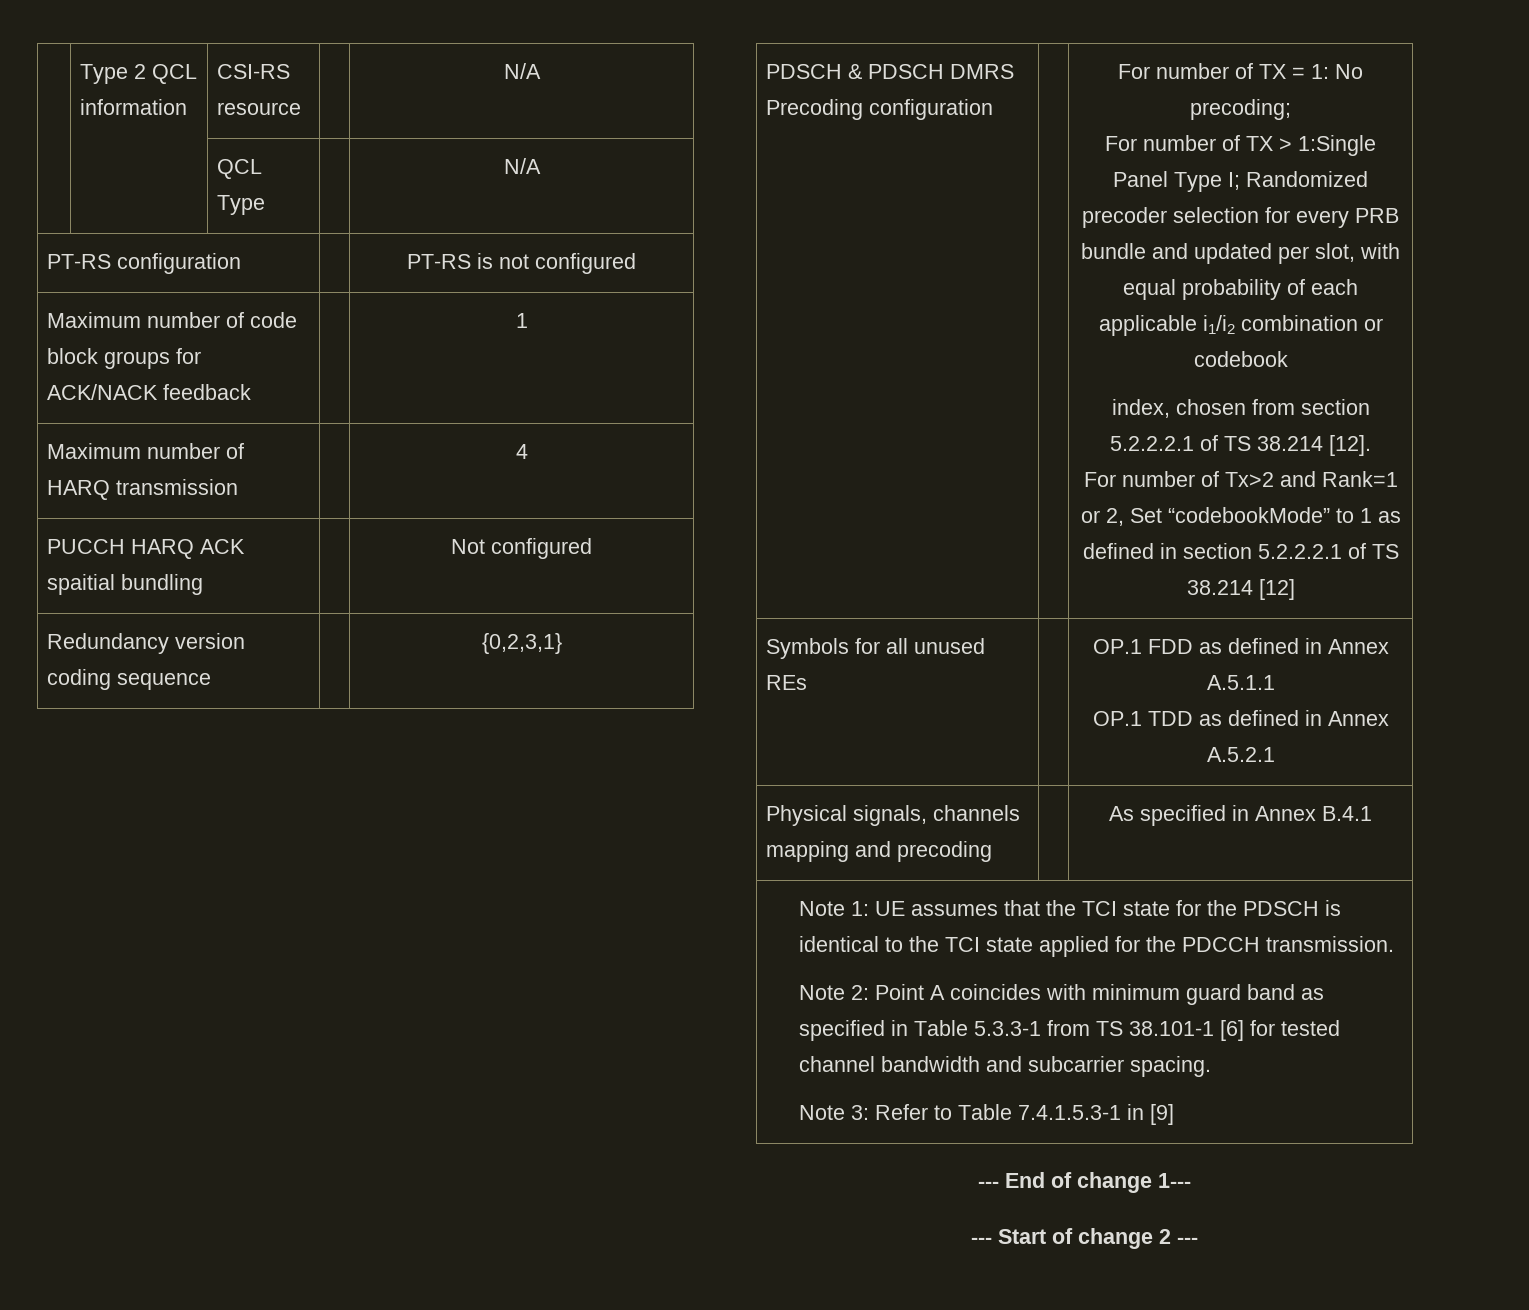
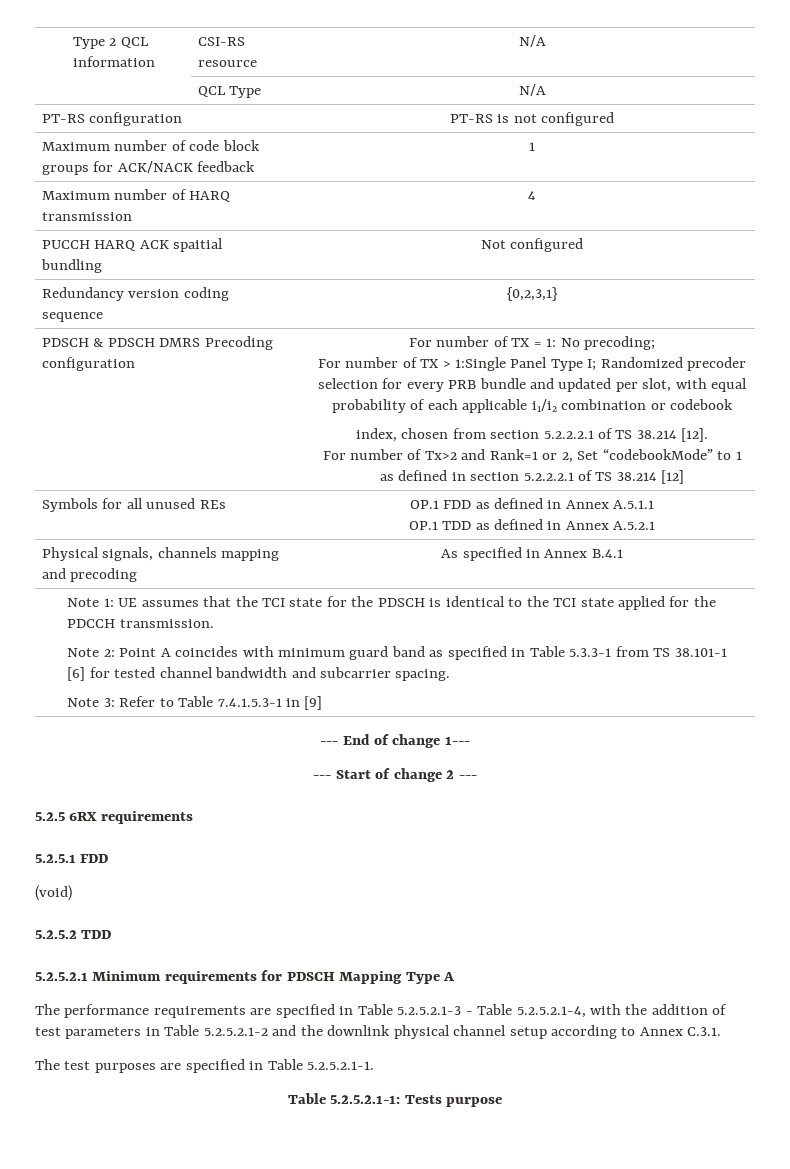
(1198, 1240) none -> [35,811,193,824] [35,854,109,863] [35,885,72,901] [35,930,112,939] [35,970,455,984] [35,1004,728,1018] [35,1025,722,1039] [35,1059,375,1073] [287,1093,503,1107] // 5.2.5 6RX requirements // 5.2.5.1 FDD // (void) // 5.2.5.2 TDD // 5.2.5.2.1 Minimum requirements for PDSCH Mapping Type A // The performance requirements are specified in Table 5.2.5.2.1-3 - Table 5.2.5.2.1-4, with the addition of test parameters in Table 5.2.5.2.1-2 and the downlink physical channel setup according to Annex C.3.1. // The test purposes are specified in Table 5.2.5.2.1-1. // Table 5.2.5.2.1-1: Tests purpose

